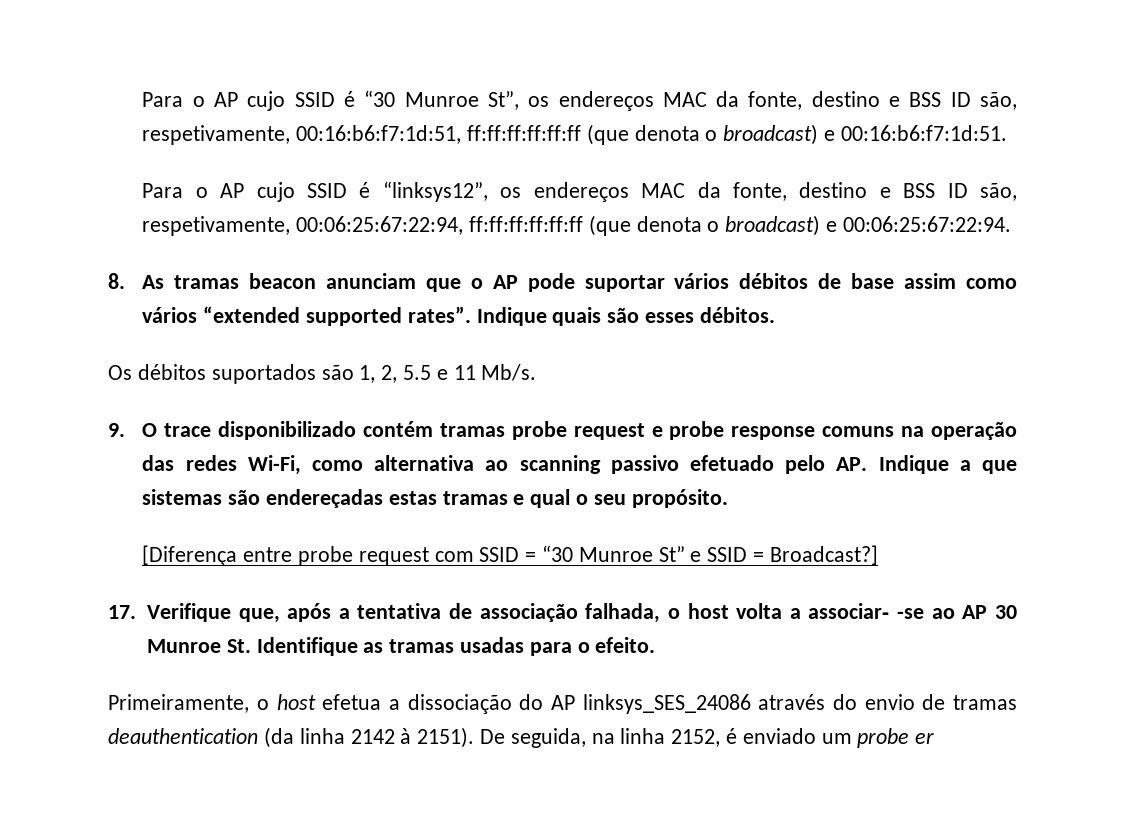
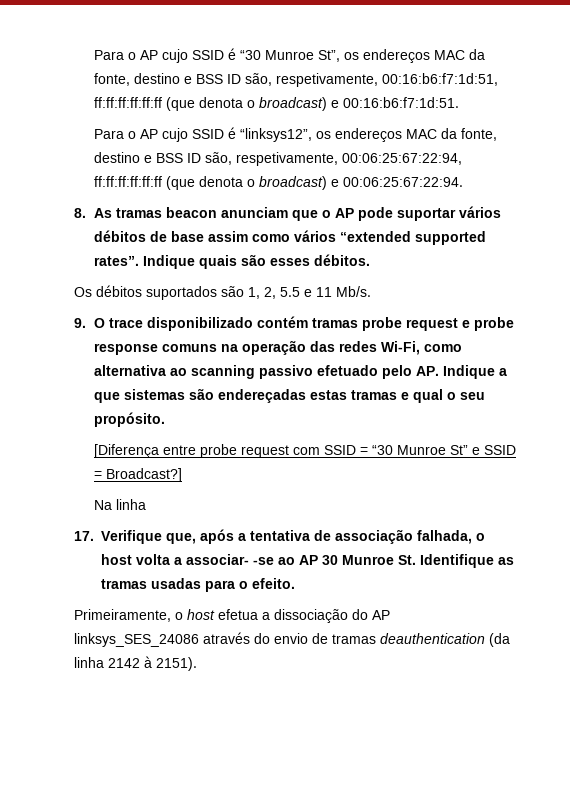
(878, 555) none -> [93,499,146,510] // Na linha
[480,728,935,748] De seguida, na linha 2152, é enviado um probe er -> (197, 664) none

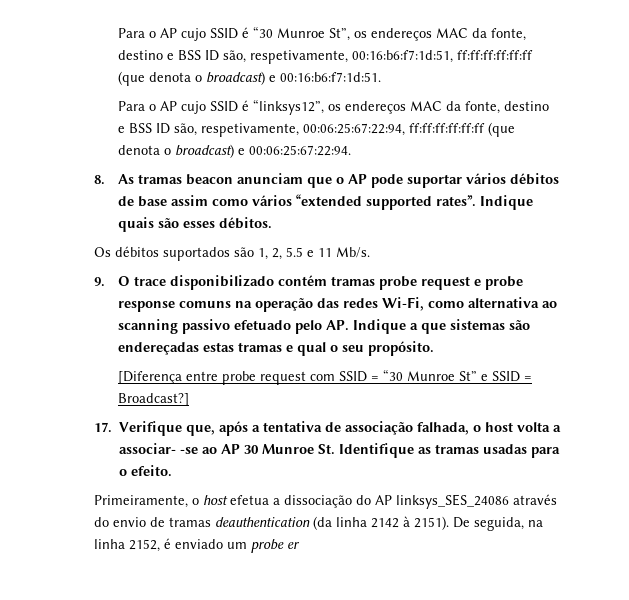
[93,499,146,510] // Na linha -> (190, 399) none
(197, 664) none -> [452,517,543,531] [93,538,300,553] De seguida, na linha 2152, é enviado um probe er

